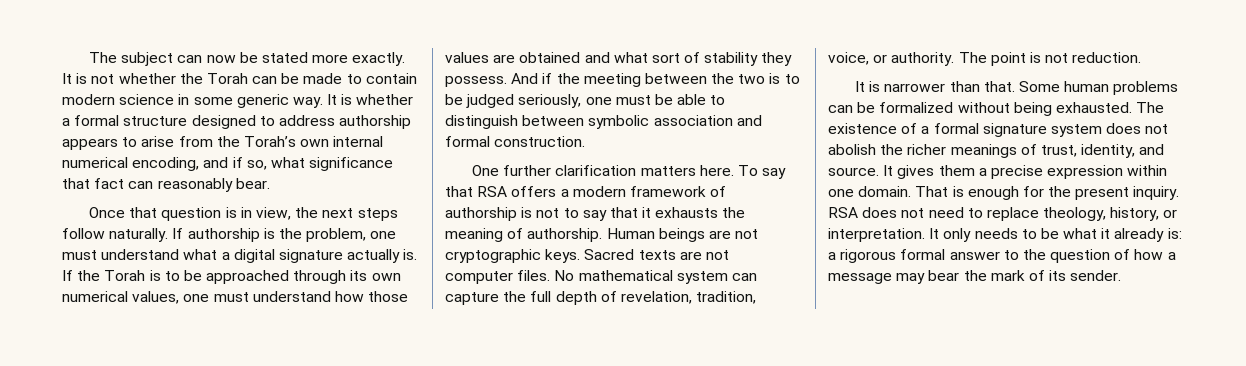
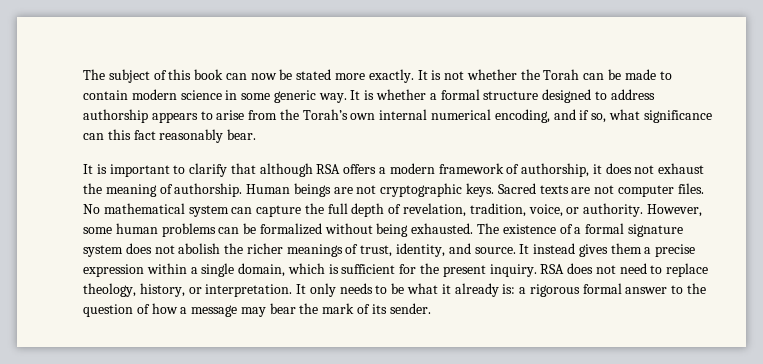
(174, 59) none -> [153,69,224,80] of this book
[62,178,154,189] that fact can -> [83,129,156,140] can this fact
[89,207,398,221] [62,228,397,242] [62,249,418,263] [62,270,401,284] [62,291,409,304] [445,52,793,66] [445,73,800,87] [445,94,726,108] [445,115,762,129] [445,136,586,147] [472,165,787,179] [445,186,473,197] Once that question is in view, the next steps follow naturally. If authorship is the problem, one must understand what a digital signature actually is. If the Torah is to be approached through its own numerical values, one must understand how those values are obtained and what sort of stability they possess. And if the meeting between the two is to be judged seriously, one must be able to distinguish between symbolic association and formal construction. // One further clarification matters here. To say that -> [83,163,313,177] It is important to clarify that although
[445,207,719,221] authorship is not to say that it exhausts -> [521,163,705,177] authorship, it does not exhaust
[958,52,1142,66] [855,81,1061,92] The point is not reduction. // It is narrower than that. Some -> [646,204,702,217] [83,227,112,234] However, some
(894, 170) none -> [533,243,576,254] instead
[828,186,1019,200] one domain. That is enough -> [190,263,396,277] a single domain, which is sufficient

